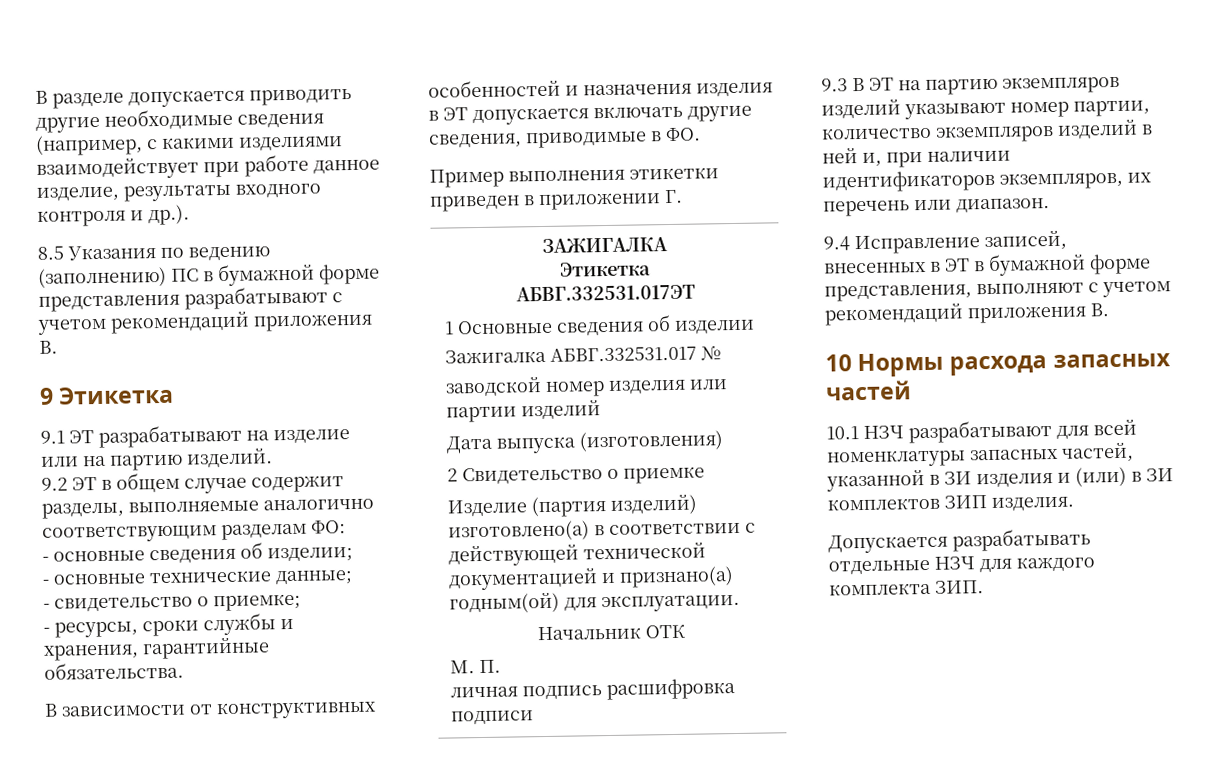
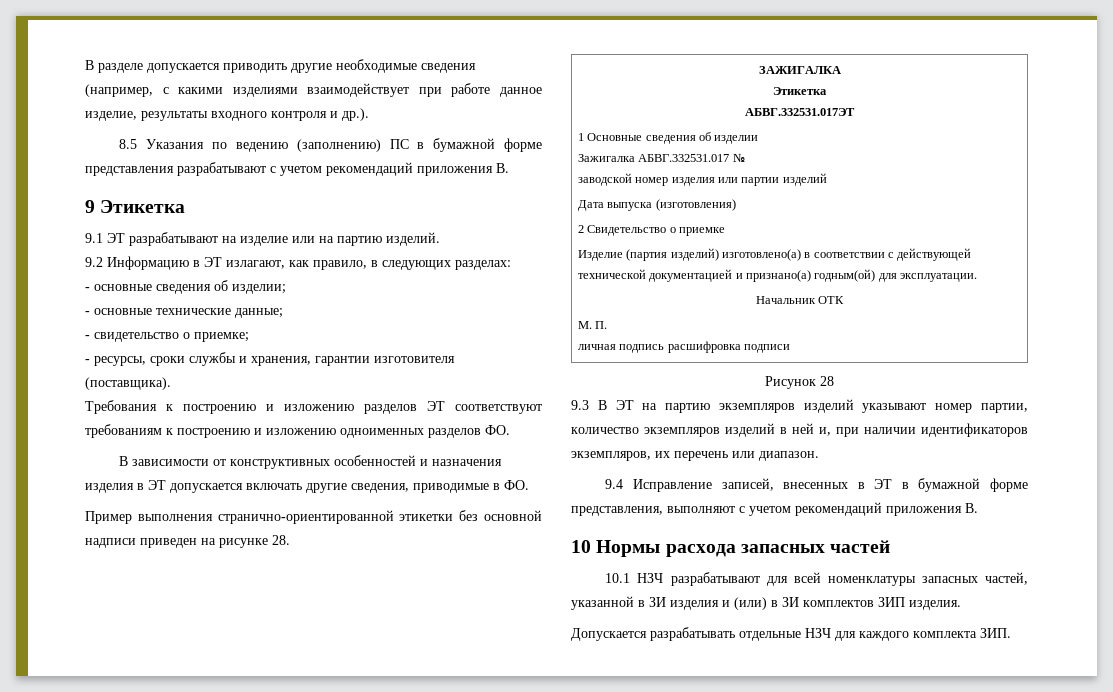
[72,472,344,494] [41,498,374,519] [42,520,346,543] ЭТ в общем случае содержит разделы, выполняемые аналогично соответствующим разделам ФО: -> [107,256,511,270] Информацию в ЭТ излагают, как правило, в следующих разделах:
[142,637,270,660] [44,661,184,680] гарантийные обязательства. -> [315,356,455,366] [85,377,171,390] [85,400,542,414] [85,424,510,438] гарантии изготовителя (поставщика). // Требования к построению и изложению разделов ЭТ соответствуют требованиям к построению и изложению одноименных разделов ФО.
[629,167,719,180] [429,189,683,212] этикетки приведен в приложении Г. -> [217,510,542,524] [85,535,290,548] странично-ориентированной этикетки без основной надписи приведен на рисунке 28.
(535, 717) none -> [765,376,834,389] // Рисунок 28

